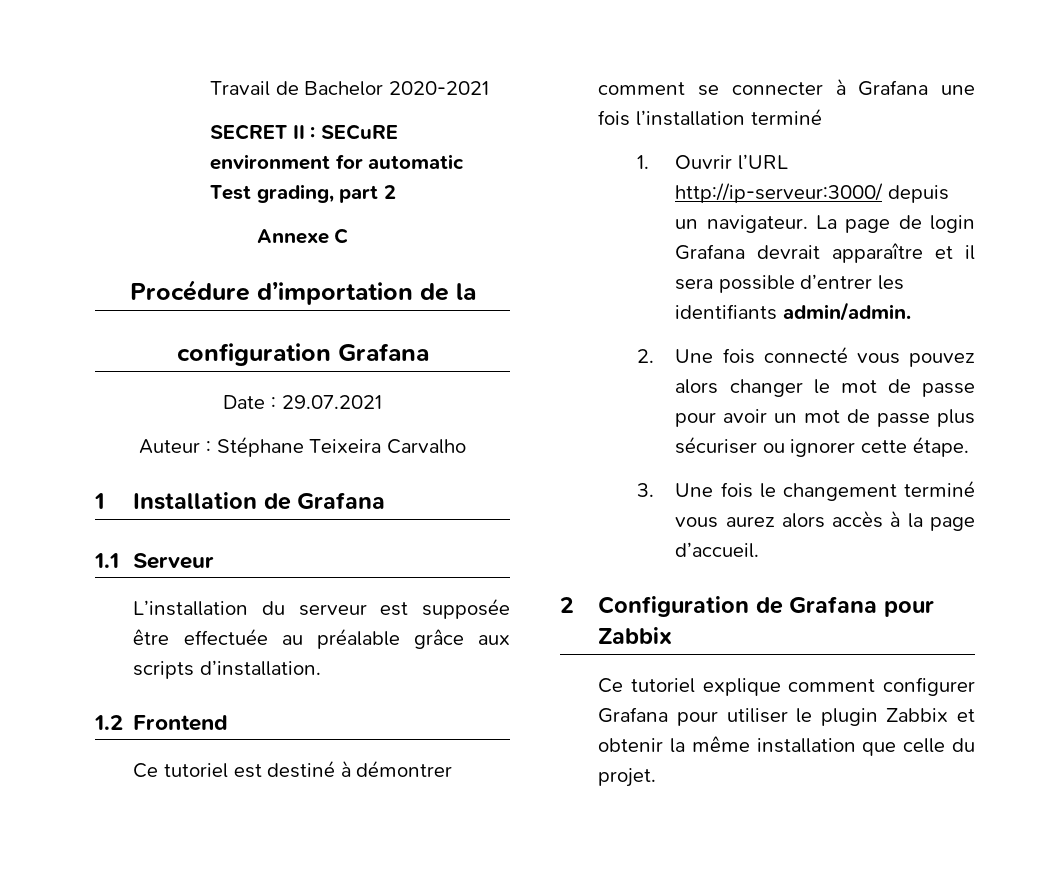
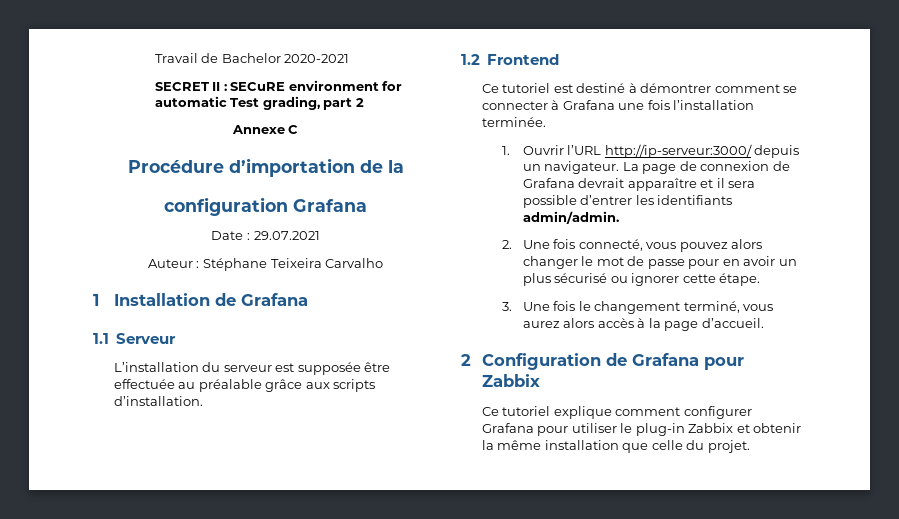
[750,108,822,125] terminé -> [481,117,546,127] terminée.
[930,215,975,233] login -> [700,161,790,171] connexion de
[763,346,848,363] connecté -> [578,239,643,251] connecté,
(717, 419) none -> [722,259,740,266] en
[804,409,975,427] [675,436,758,454] mot de passe plus sécuriser -> [522,273,608,286] plus sécurisé
[904,480,975,497] terminé -> [683,301,740,313] terminé,
[820,708,878,726] plugin -> [635,423,685,436] plug-in

